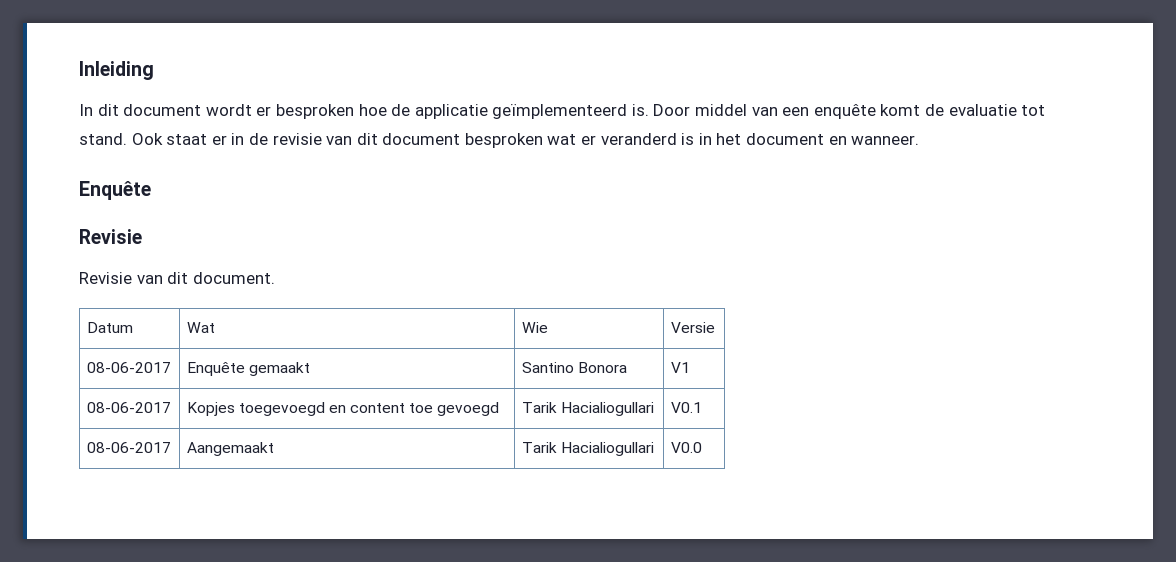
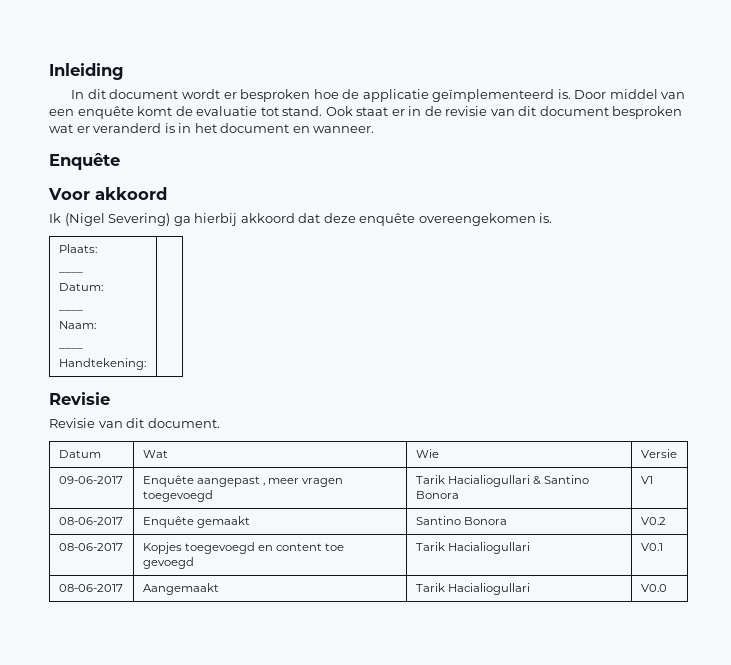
(151, 190) none -> [48,187,167,200] [49,213,553,226] [58,244,97,253] [58,272,83,273] [58,283,103,291] [58,310,83,311] [58,321,96,329] [58,348,83,349] [58,358,146,370] // Voor akkoord // Ik (Nigel Severing) ga hierbij akkoord dat deze enquête overeengekomen is. // Plaats: // ____ // Datum: // ____ // Naam: // ____ // Handtekening: |
(715, 327) none -> [58,476,123,484] [142,475,344,487] [142,490,213,502] [415,475,590,487] [415,491,459,499] [640,476,653,484] // 09-06-2017 | Enquête aangepast , meer vragen toegevoegd | Tarik Hacialiogullari & Santino Bonora | V1
[670,362,690,373] V1 -> [640,517,666,525] V0.2

